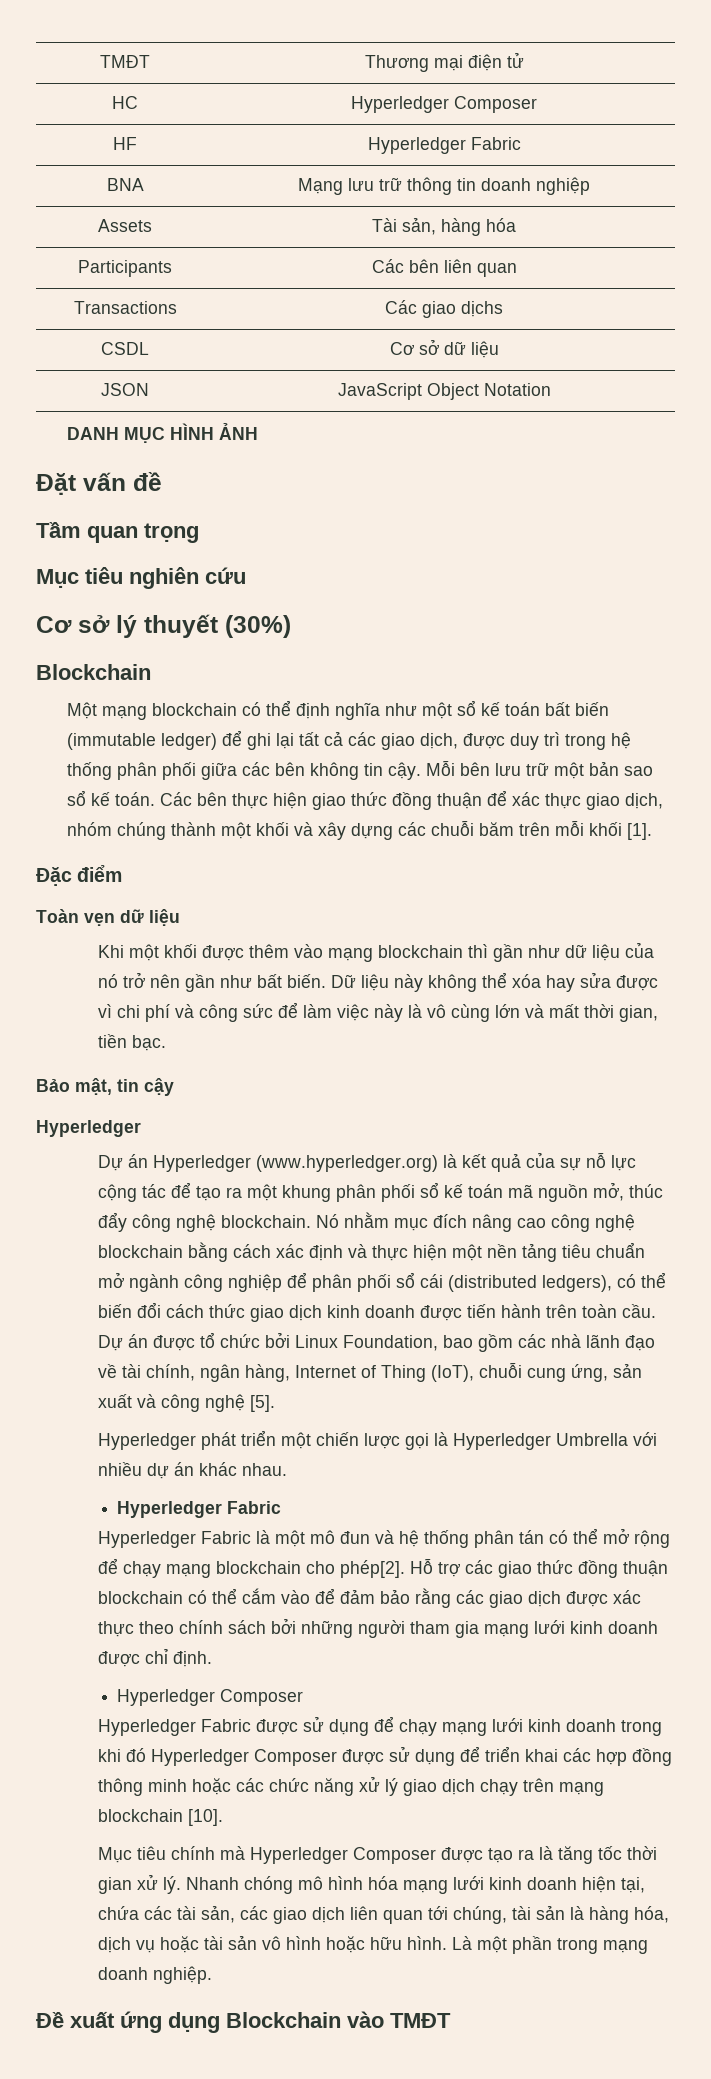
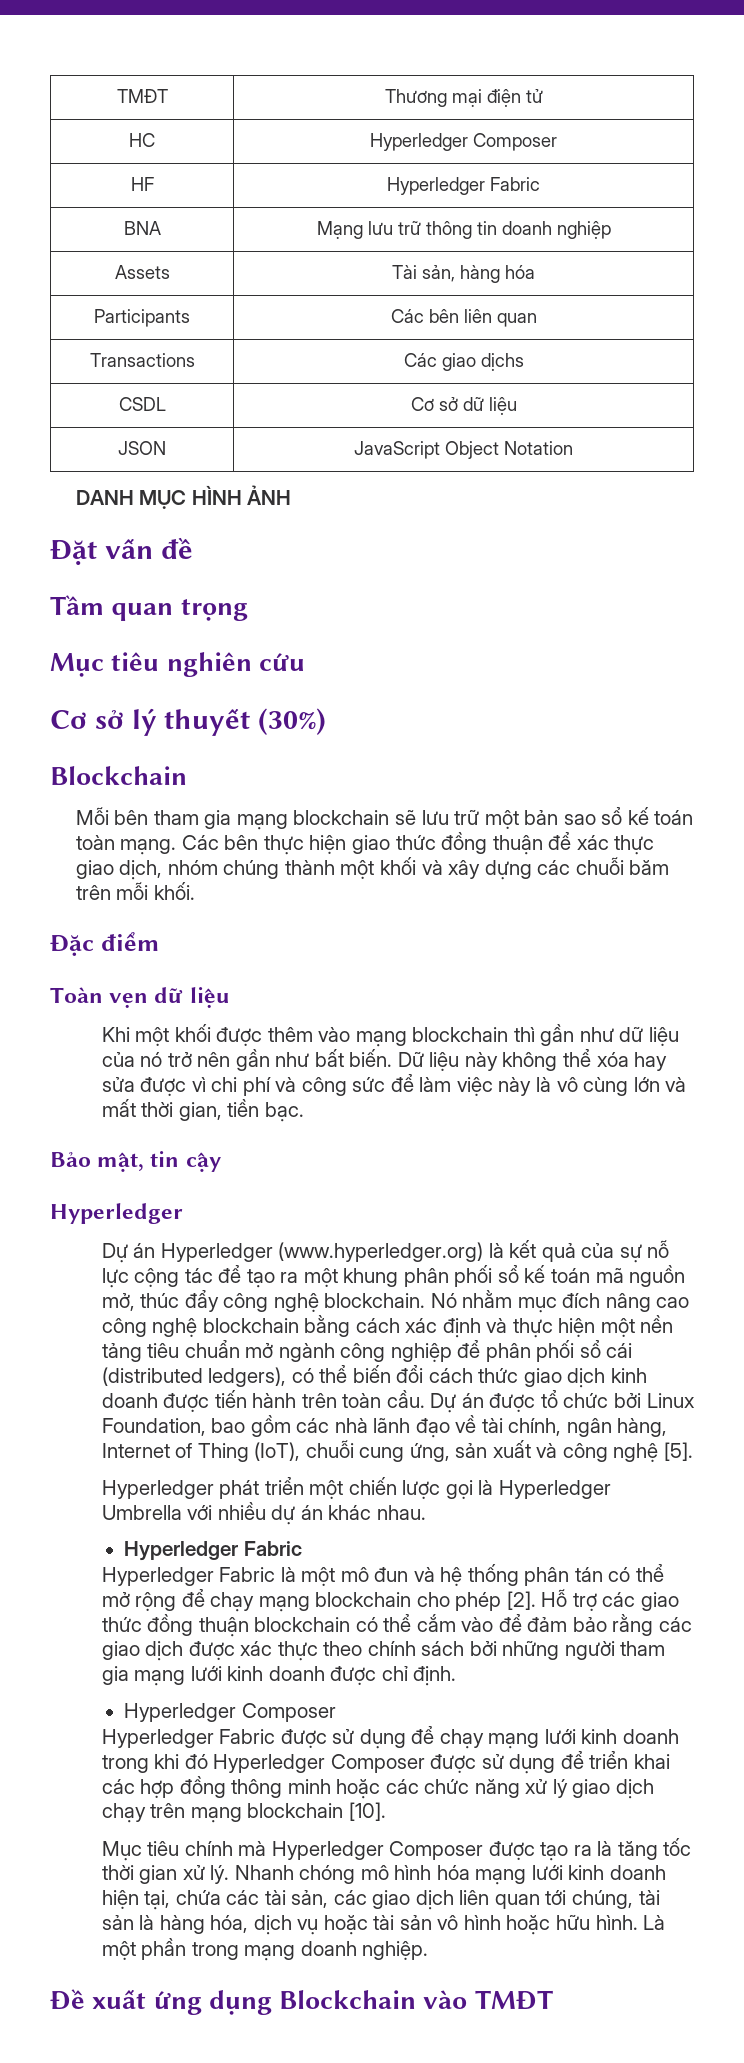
[67,700,610,720] [67,730,632,750] [67,760,491,780] Một mạng blockchain có thể định nghĩa như một sổ kế toán bất biến (immutable ledger) để ghi lại tất cả các giao dịch, được duy trì trong hệ thống phân phối giữa các bên không tin cậy. Mỗi bên -> [75,807,416,830] Mỗi bên tham gia mạng blockchain sẽ
[115,792,156,806] toán. -> [654,810,694,825] [75,835,177,855] toán toàn mạng.
[589,822,653,840] khối [1]. -> [153,882,195,900] khối.
[340,1560,406,1578] phép[2]. -> [455,1591,536,1611] phép [2].

